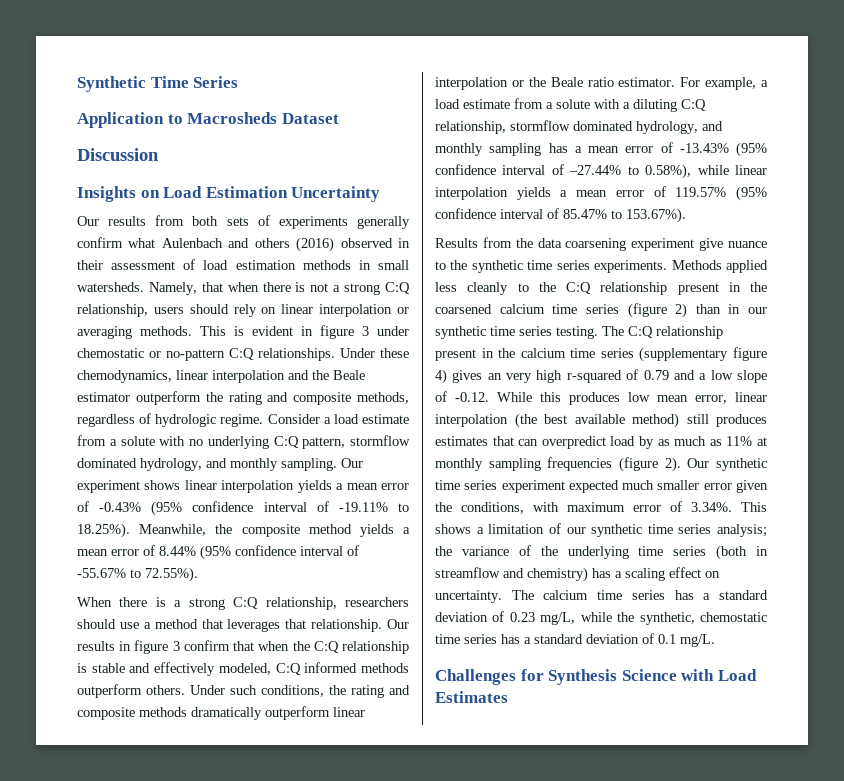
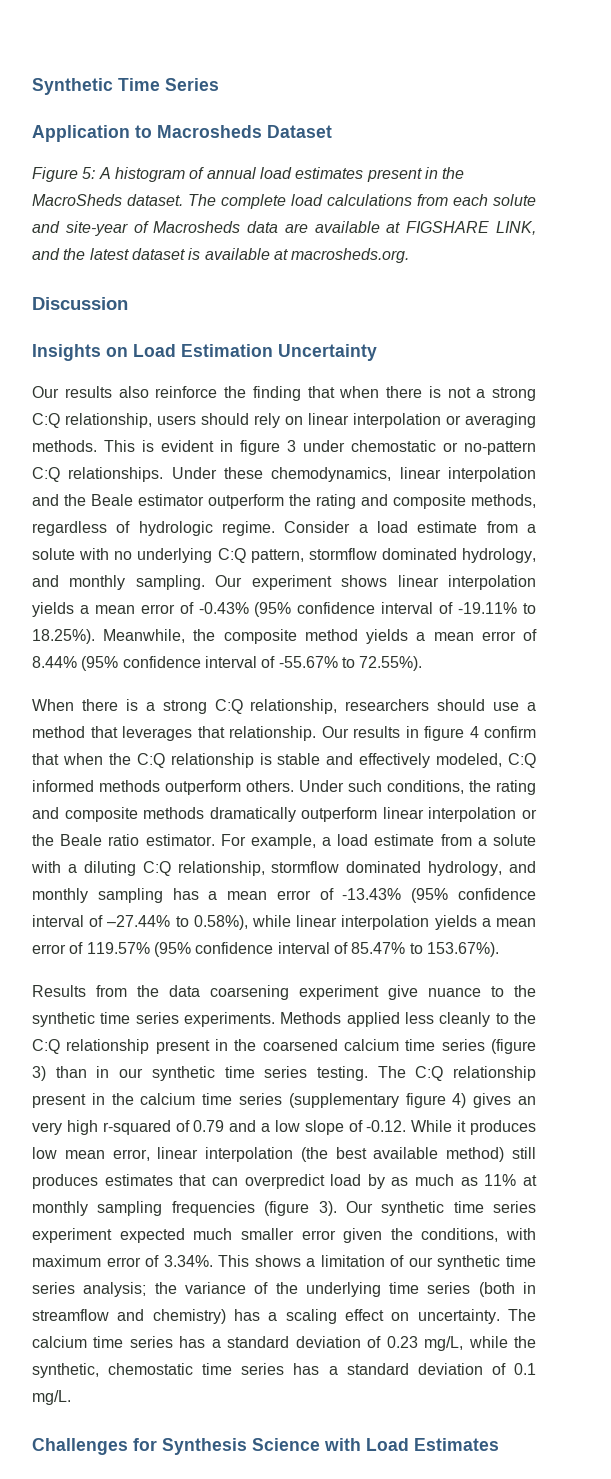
(339, 118) none -> [32,167,465,182] [32,194,536,209] [32,221,536,236] [32,248,410,263] // Figure 5: A histogram of annual load estimates present in the MacroSheds dataset. The complete load calculations from each solute and site-year of Macrosheds data are available at FIGSHARE LINK, and the latest dataset is available at macrosheds.org.
[155,215,410,229] [77,237,410,252] [77,259,409,270] [77,282,197,295] from both sets of experiments generally confirm what Aulenbach and others (2016) observed in their assessment of load estimation methods in small watersheds. Namely, -> [118,386,301,401] also reinforce the finding
[172,641,180,651] 3 -> [469,726,479,738] 4
[675,303,688,318] 2) -> [32,1066,46,1081] 3)
[540,392,561,402] this -> [457,1120,467,1132] it
[664,457,681,472] 2). -> [318,1201,337,1216] 3).

